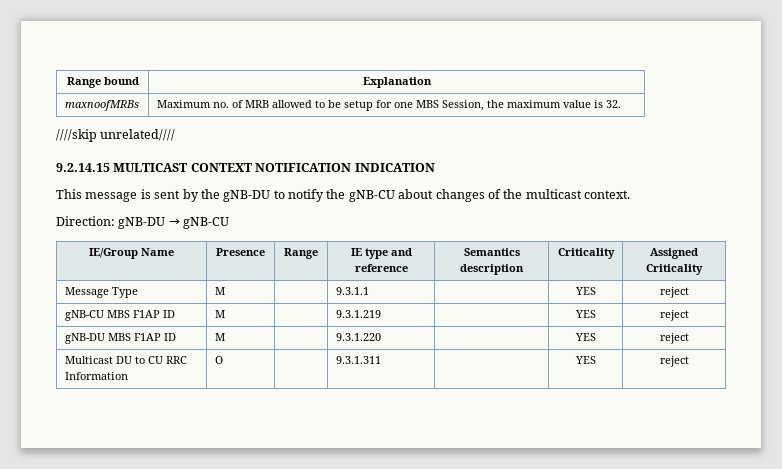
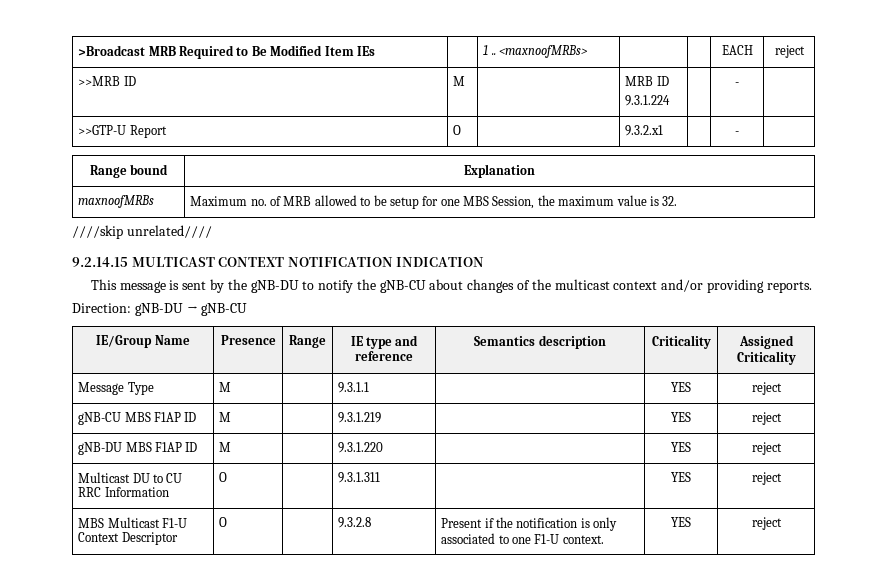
(66, 82) none -> [78,45,375,59] [483,45,589,58] [721,45,753,55] [774,45,805,58] [78,76,136,86] [453,76,466,86] [625,76,669,86] [625,95,671,106] [735,82,739,86] [78,125,167,138] [453,125,462,135] [625,125,664,136] [735,131,739,135] >Broadcast MRB Required to Be Modified Item IEs | | 1 .. <maxnoofMRBs> | | | EACH | reject // >>MRB ID | M | | MRB ID // 9.3.1.224 | | - | // >>GTP-U Report | O | | 9.3.2.x1 | | - | //
[584,190,630,199] context. -> [613,279,812,293] context and/or providing reports.
(689, 361) none -> [78,517,188,528] [78,532,178,545] [219,517,228,527] [338,517,372,528] [441,517,618,531] [441,533,604,544] [671,517,691,527] [751,517,782,530] // MBS Multicast F1-U Context Descriptor | O | | 9.3.2.8 | Present if the notification is only associated to one F1-U context. | YES | reject

